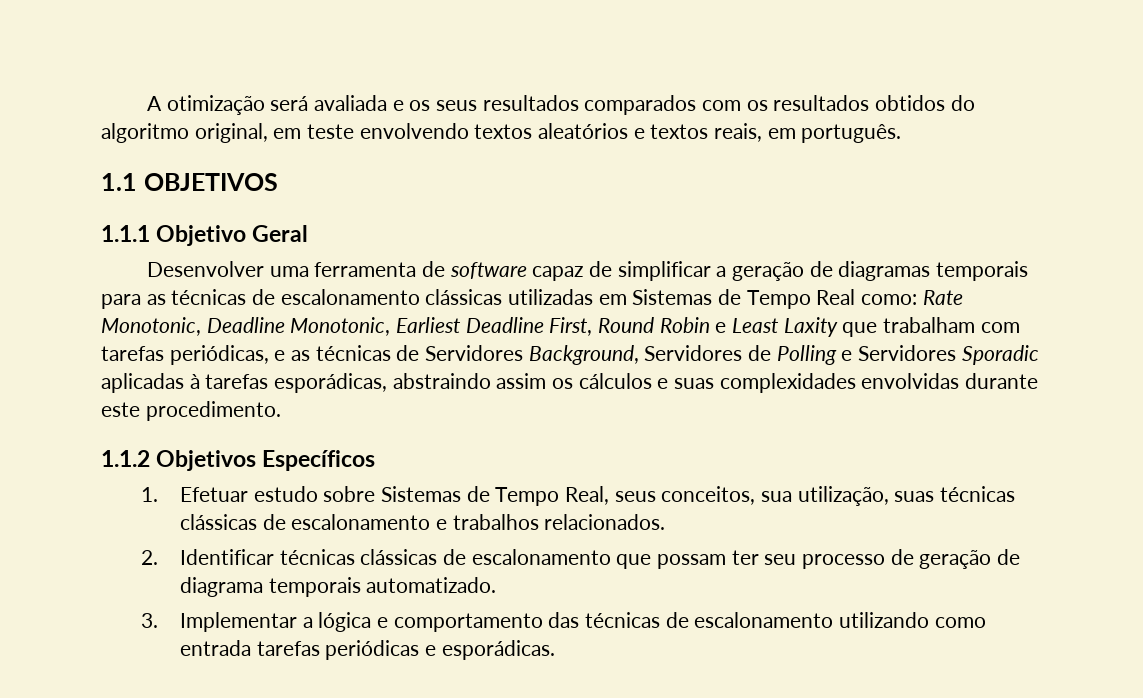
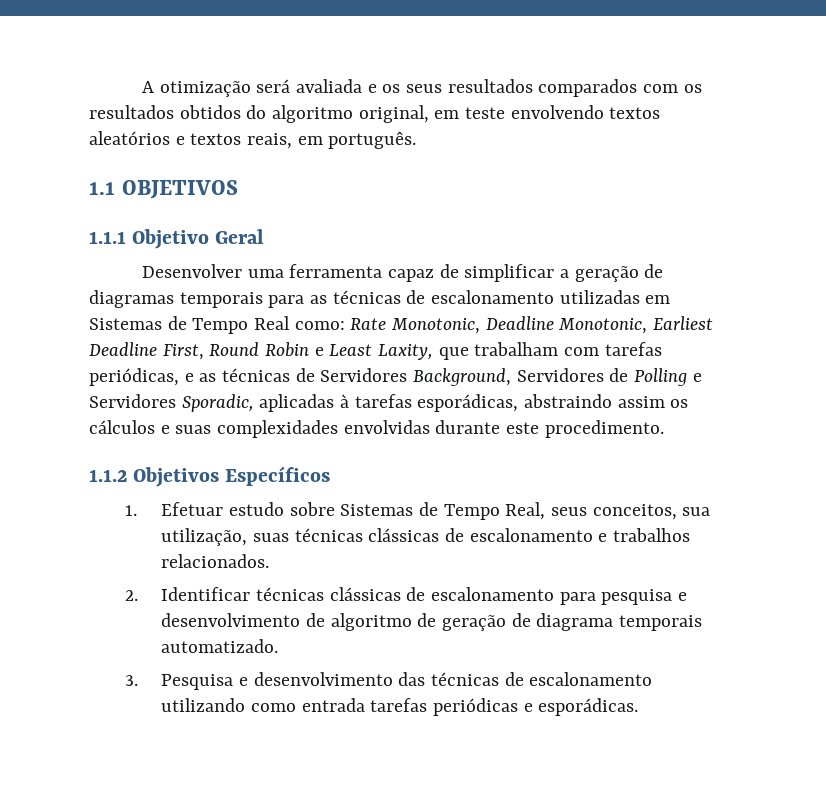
[422,261,527,279] de software -> (383, 271) none
[425,289,503,305] clássicas -> (555, 297) none
[783,317,838,337] Laxity -> [378,344,434,360] Laxity,
[961,345,1039,365] Sporadic -> [181,394,254,412] Sporadic,
[616,550,886,569] que possam ter seu processo -> [559,589,688,605] [161,613,412,631] para pesquisa e desenvolvimento de algoritmo
[180,612,543,632] Implementar a lógica e comportamento -> [161,672,393,690] Pesquisa e desenvolvimento

